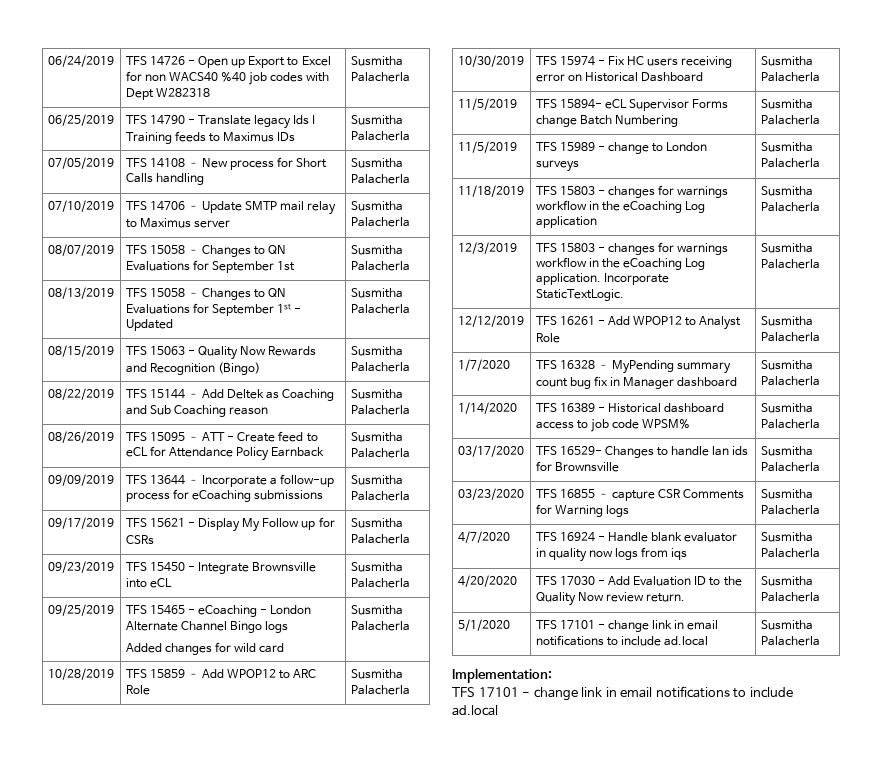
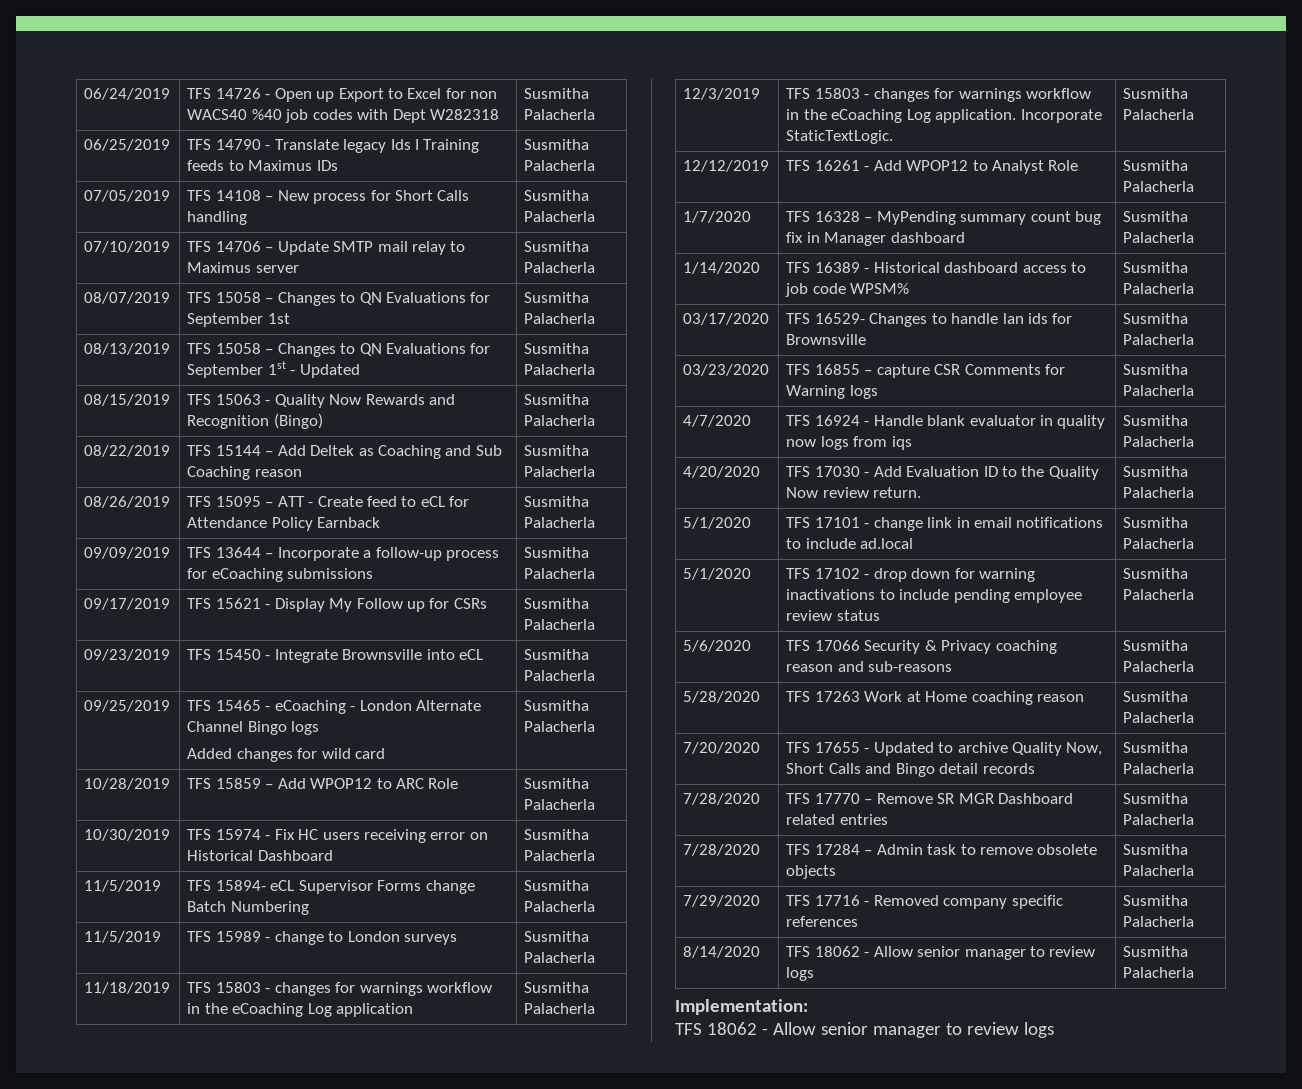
[452,668,552,683] [452,686,793,701] [452,705,498,716] // Implementation: // TFS 17101 - change link in email notifications to include ad.local -> [683,568,752,580] [786,568,1035,582] [786,589,1083,603] [786,610,880,621] [1123,568,1189,579] [1123,589,1195,600] [683,640,752,652] [786,640,1057,654] [786,661,953,672] [1123,640,1189,651] [1123,661,1195,672] [683,691,761,703] [786,691,1084,705] [1123,691,1189,702] [1123,712,1195,723] [683,742,761,754] [786,742,1103,756] [786,763,1035,777] [1123,742,1189,753] [1123,763,1195,774] [683,793,761,805] [786,793,1073,804] [786,814,888,825] [1123,793,1189,804] [1123,814,1195,825] [683,844,761,856] [786,844,1098,855] [786,865,837,879] [1123,844,1189,855] [1123,865,1195,876] [683,895,761,907] [786,895,1063,909] [786,916,859,927] [1123,895,1189,906] [1123,916,1195,927] [683,946,761,958] [786,946,1096,960] [786,967,815,981] [1123,946,1189,957] [1123,967,1195,978] [675,999,808,1015] [675,1022,1054,1038] // 5/1/2020 | TFS 17102 - drop down for warning inactivations to include pending employee review status | Susmitha Palacherla // 5/6/2020 | TFS 17066 Security & Privacy coaching reason and sub-reasons | Susmitha Palacherla // 5/28/2020 | TFS 17263 Work at Home coaching reason | Susmitha Palacherla // 7/20/2020 | TFS 17655 - Updated to archive Quality Now, Short Calls and Bingo detail records | Susmitha Palacherla // 7/28/2020 | TFS 17770 – Remove SR MGR Dashboard related entries | Susmitha Palacherla // 7/28/2020 | TFS 17284 – Admin task to remove obsolete objects | Susmitha Palacherla // 7/29/2020 | TFS 17716 - Removed company specific references | Susmitha Palacherla // 8/14/2020 | TFS 18062 - Allow senior manager to review logs | Susmitha Palacherla // Implementation: // TFS 18062 - Allow senior manager to review logs

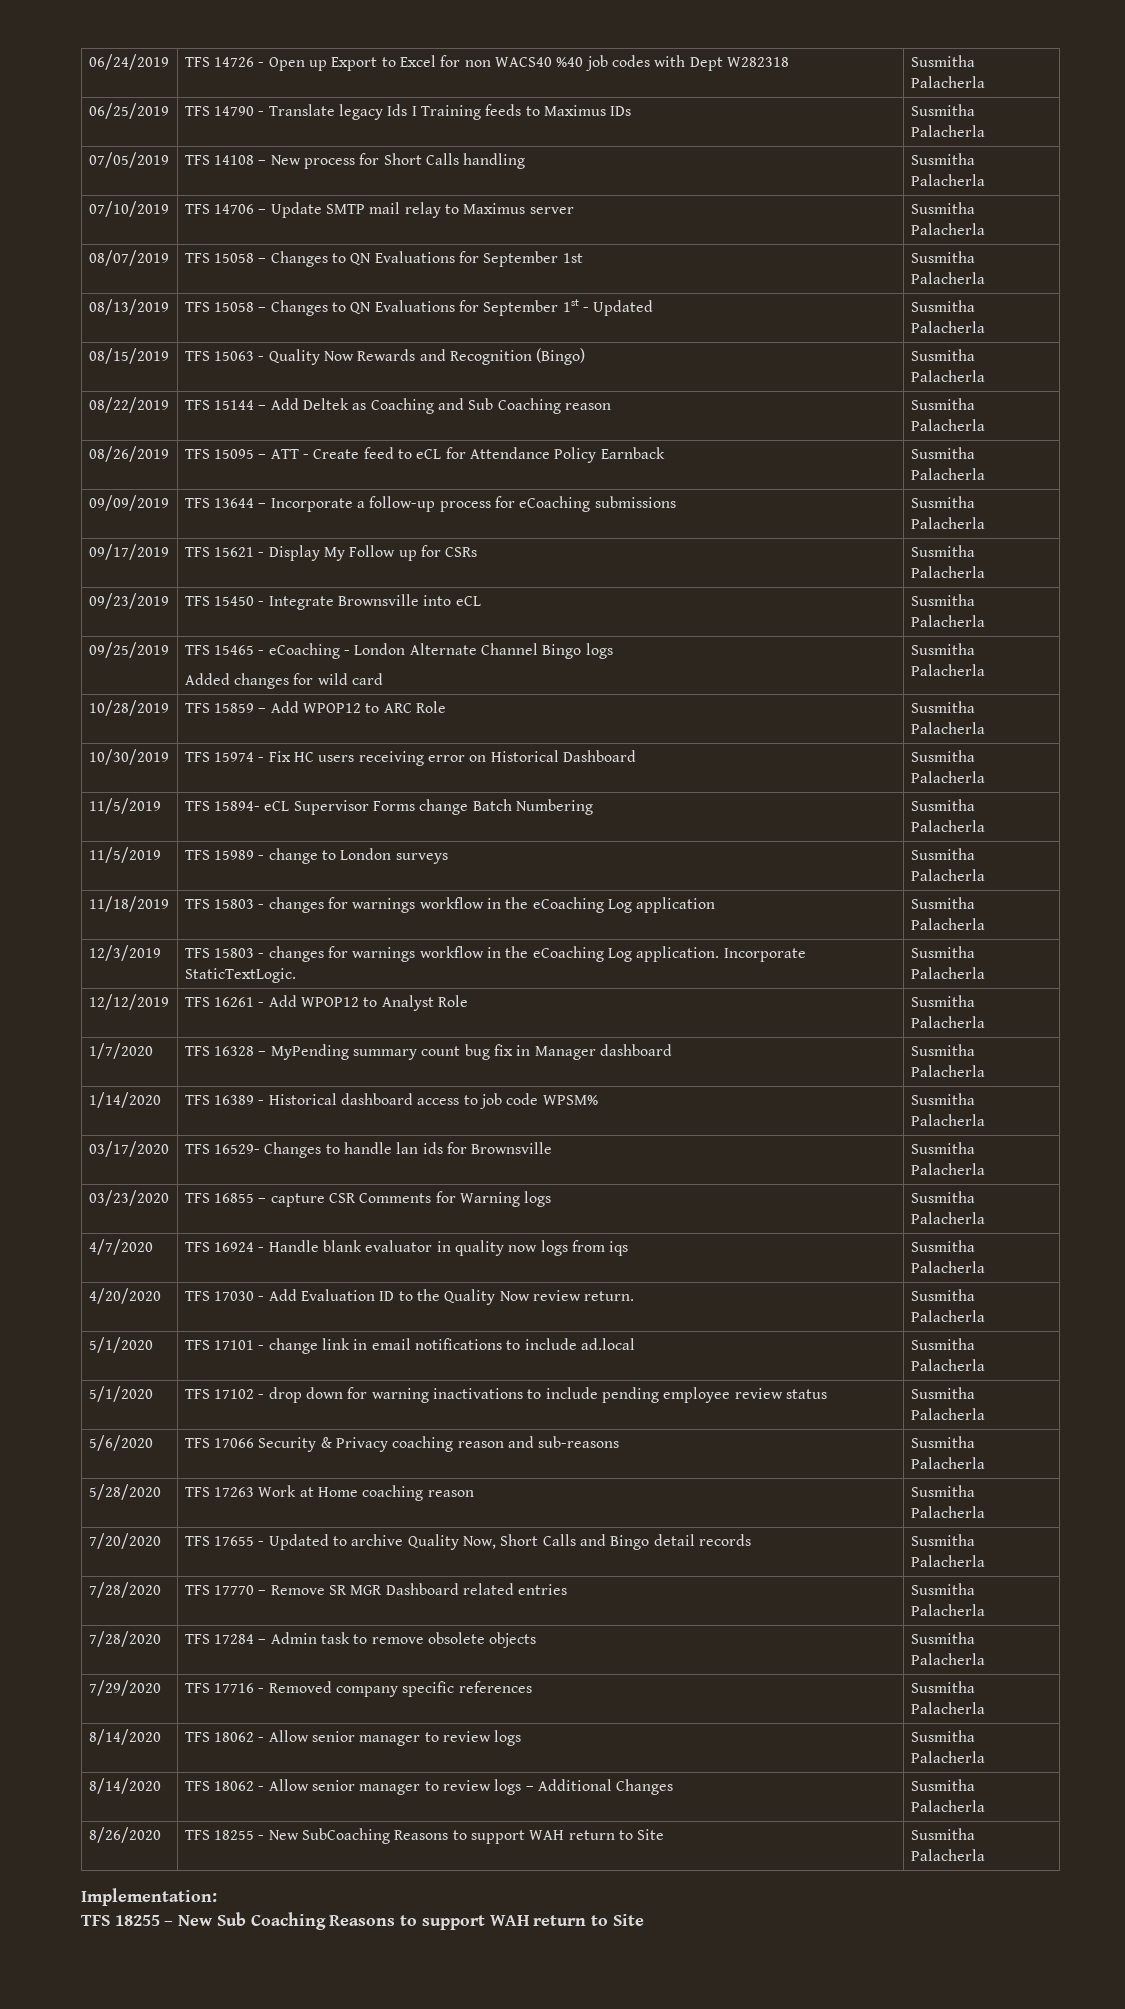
[675,999,808,1015] [675,1022,1054,1038] // Implementation: // TFS 18062 - Allow senior manager to review logs -> [88,1778,161,1794] [184,1779,674,1795] [910,1779,975,1791] [910,1800,985,1812] [88,1827,161,1843] [184,1828,665,1844] [910,1828,975,1840] [910,1849,985,1861] [81,1888,217,1906] [81,1912,644,1930] // 8/14/2020 | TFS 18062 - Allow senior manager to review logs – Additional Changes | Susmitha Palacherla // 8/26/2020 | TFS 18255 - New SubCoaching Reasons to support WAH return to Site | Susmitha Palacherla // Implementation: // TFS 18255 – New Sub Coaching Reasons to support WAH return to Site

